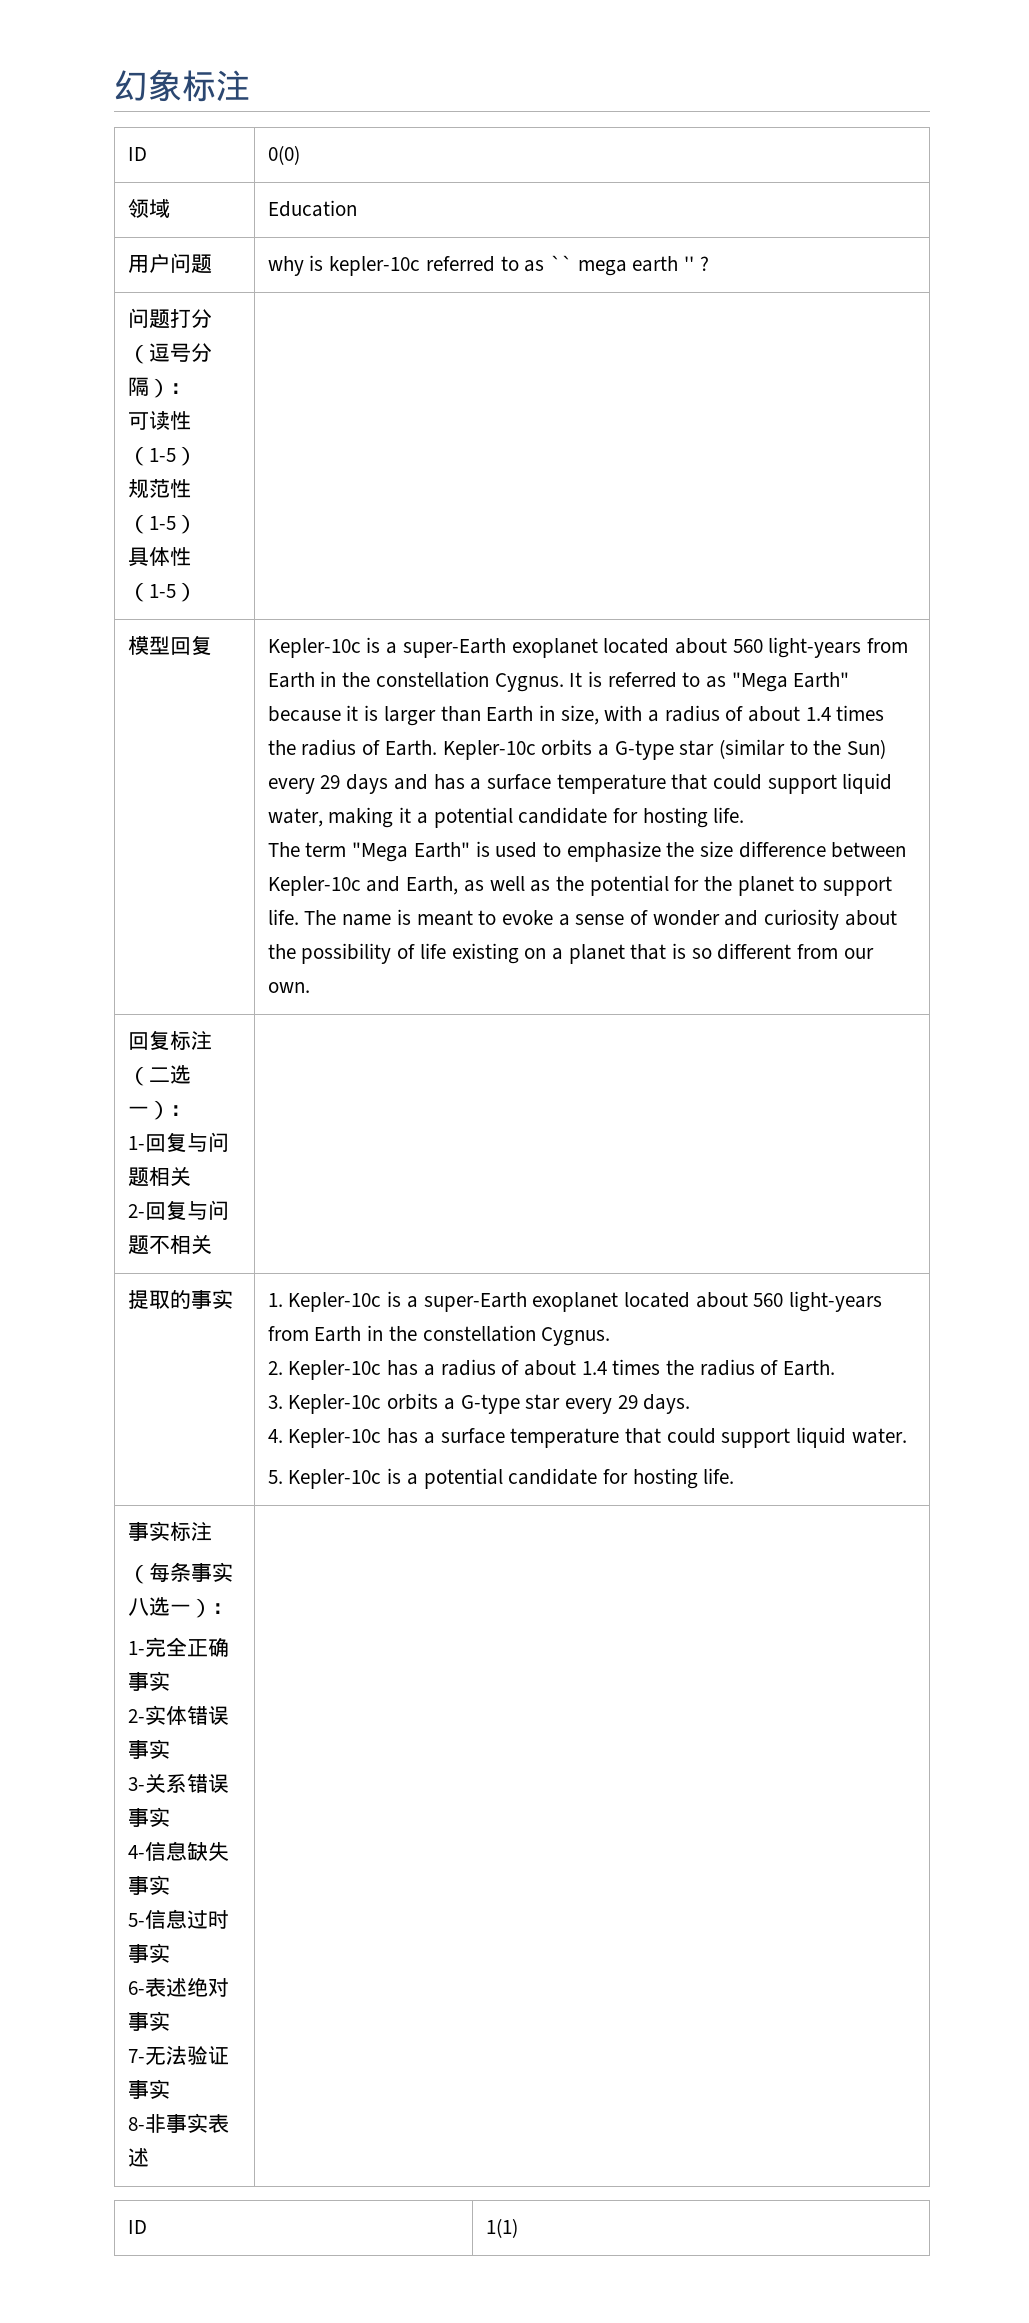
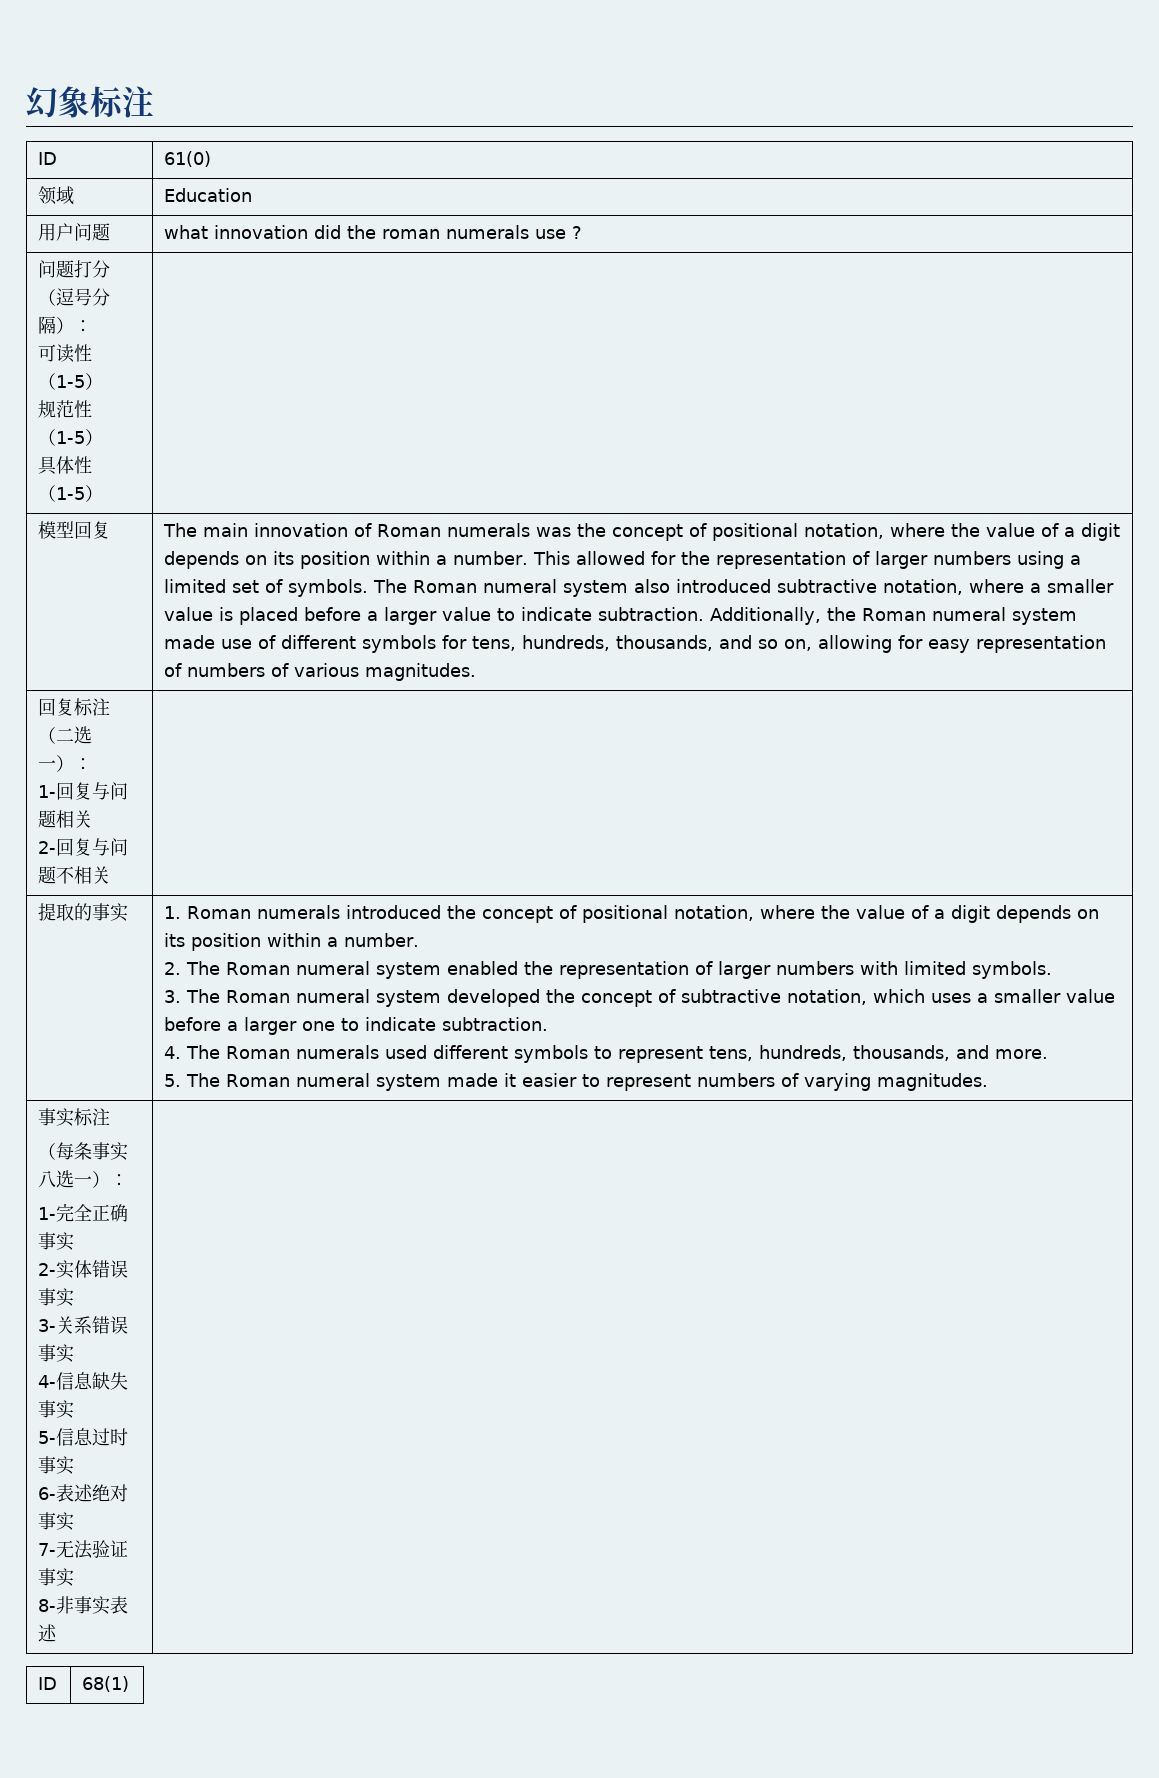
[267,145,300,165] 0(0) -> [164,151,212,167] 61(0)
[267,255,694,276] why is kepler-10c referred to as `` mega earth '' -> [164,225,567,239] what innovation did the roman numerals use
[267,637,908,658] [267,671,850,692] [267,705,885,726] [267,739,886,760] [267,773,893,794] [267,807,745,828] [267,841,907,862] [267,875,892,896] [267,909,897,930] [267,943,874,964] [267,982,310,993] Kepler-10c is a super-Earth exoplanet located about 560 light-years from Earth in the constellation Cygnus. It is referred to as "Mega Earth" because it is larger than Earth in size, with a radius of about 1.4 times the radius of Earth. Kepler-10c orbits a G-type star (similar to the Sun) every 29 days and has a surface temperature that could support liquid water, making it a potential candidate for hosting life. // The term "Mega Earth" is used to emphasize the size difference between Kepler-10c and Earth, as well as the potential for the planet to support life. The name is meant to evoke a sense of wonder and curiosity about the possibility of life existing on a planet that is so different from our own. -> [163,523,1121,541] [164,551,1082,569] [164,579,1115,597] [164,607,1078,625] [164,635,1107,653] [164,663,477,681] The main innovation of Roman numerals was the concept of positional notation, where the value of a digit depends on its position within a number. This allowed for the representation of larger numbers using a limited set of symbols. The Roman numeral system also introduced subtractive notation, where a smaller value is placed before a larger value to indicate subtraction. Additionally, the Roman numeral system made use of different symbols for tens, hundreds, thousands, and so on, allowing for easy representation of numbers of various magnitudes.
[288,1291,882,1312] [267,1325,611,1346] [267,1359,835,1380] [267,1393,691,1414] [267,1427,907,1448] [267,1468,735,1489] Kepler-10c is a super-Earth exoplanet located about 560 light-years from Earth in the constellation Cygnus. // 2. Kepler-10c has a radius of about 1.4 times the radius of Earth. // 3. Kepler-10c orbits a G-type star every 29 days. // 4. Kepler-10c has a surface temperature that could support liquid water. // 5. Kepler-10c is a potential candidate for hosting life. -> [187,905,1100,923] [164,933,420,951] [164,961,1053,979] [164,989,1116,1007] [164,1017,549,1035] [164,1045,1049,1063] [164,1073,989,1091] Roman numerals introduced the concept of positional notation, where the value of a digit depends on its position within a number. // 2. The Roman numeral system enabled the representation of larger numbers with limited symbols. // 3. The Roman numeral system developed the concept of subtractive notation, which uses a smaller value before a larger one to indicate subtraction. // 4. The Roman numerals used different symbols to represent tens, hundreds, thousands, and more. // 5. The Roman numeral system made it easier to represent numbers of varying magnitudes.
[485,2218,518,2238] 1(1) -> [82,1676,130,1692] 68(1)

